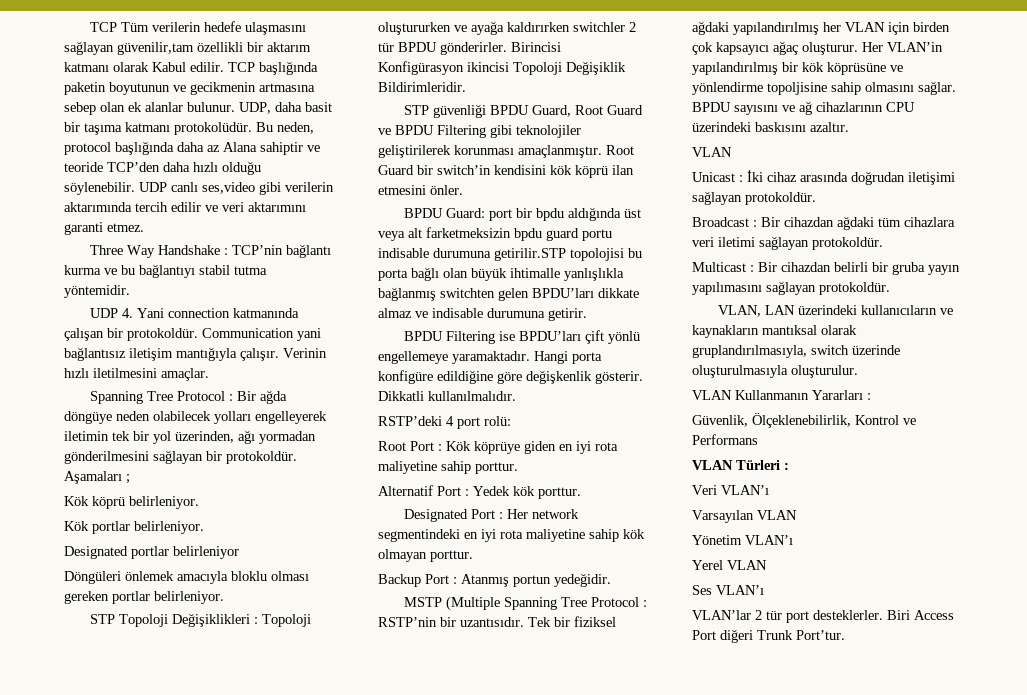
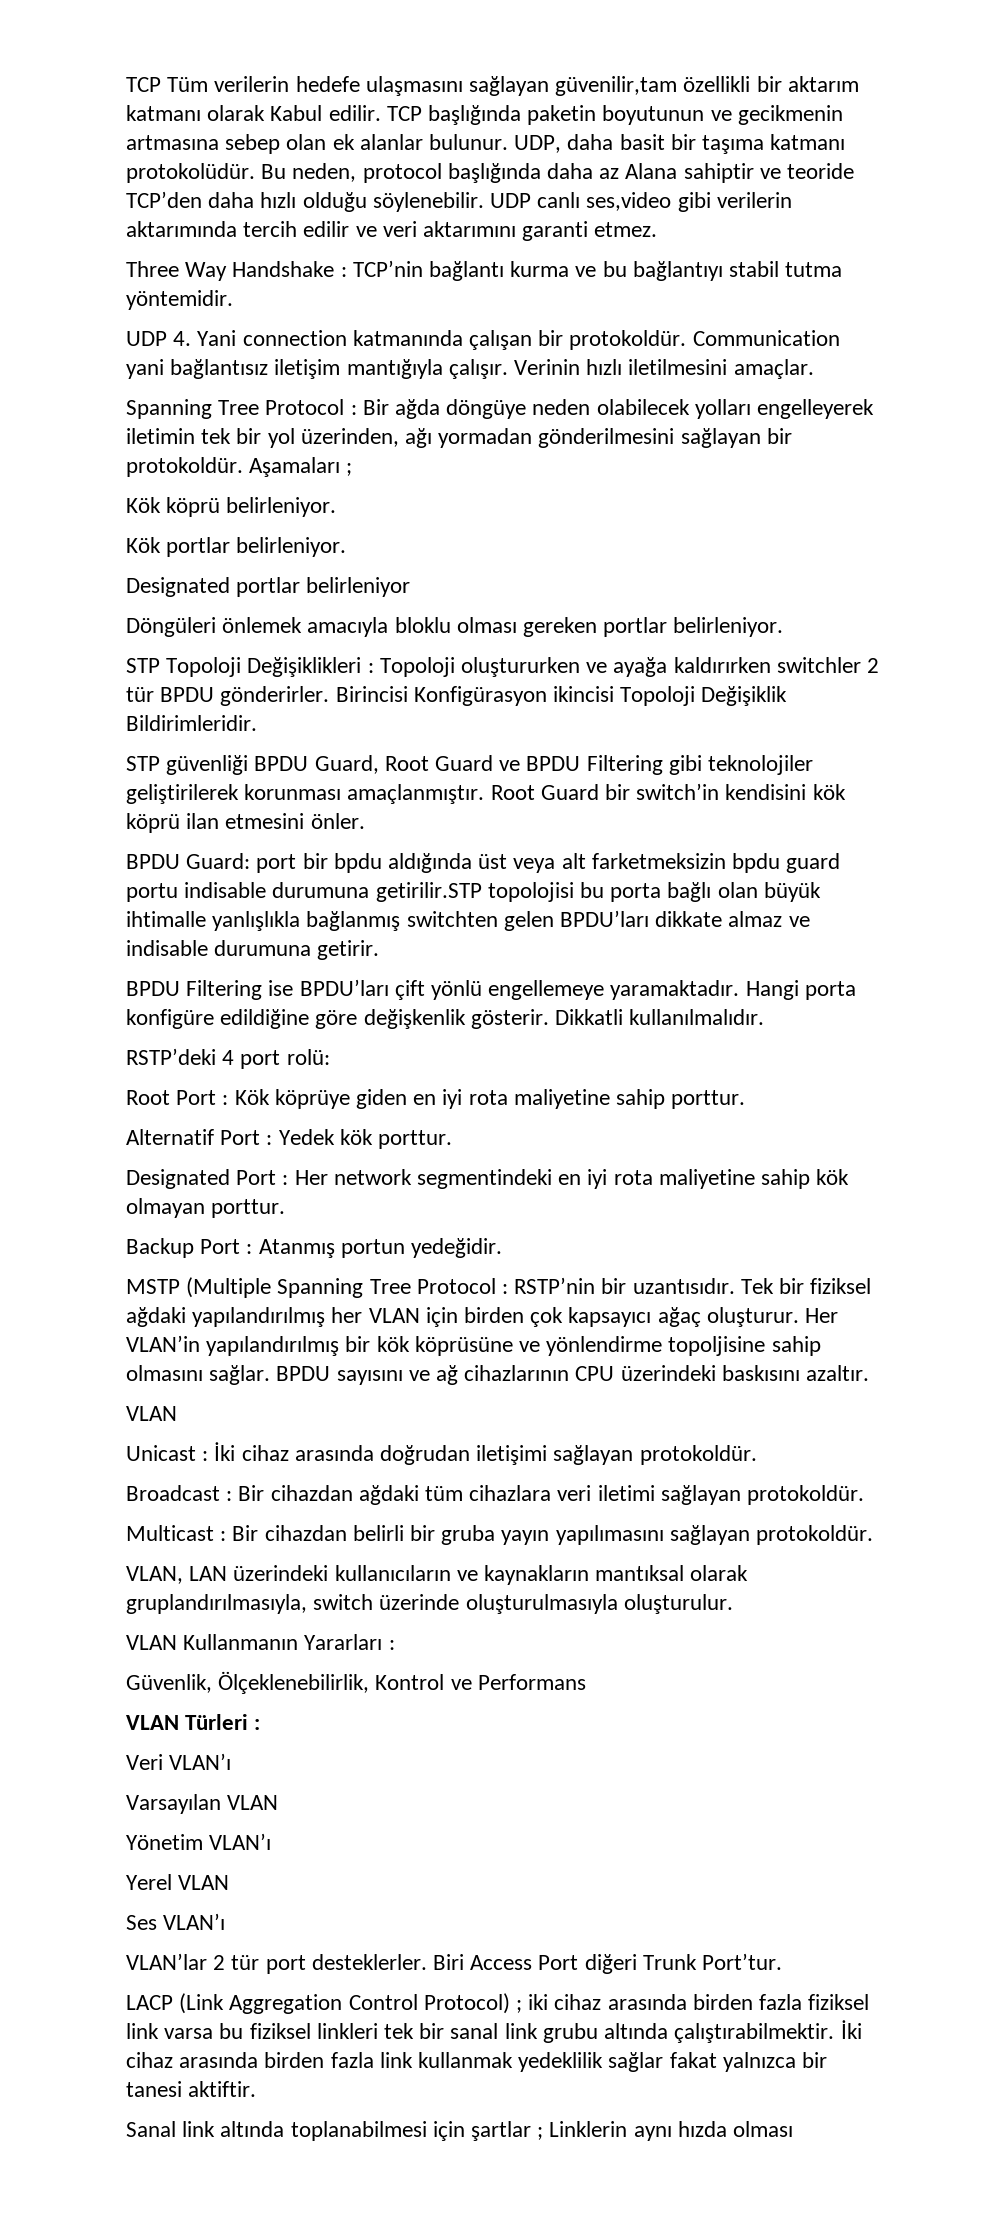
(845, 635) none -> [126,1993,870,2014] [126,2020,862,2043] [126,2052,828,2072] [126,2081,257,2097] [126,2121,794,2141] // LACP (Link Aggregation Control Protocol) ; iki cihaz arasında birden fazla fiziksel link varsa bu fiziksel linkleri tek bir sanal link grubu altında çalıştırabilmektir. İki cihaz arasında birden fazla link kullanmak yedeklilik sağlar fakat yalnızca bir tanesi aktiftir. // Sanal link altında toplanabilmesi için şartlar ; Linklerin aynı hızda olması

